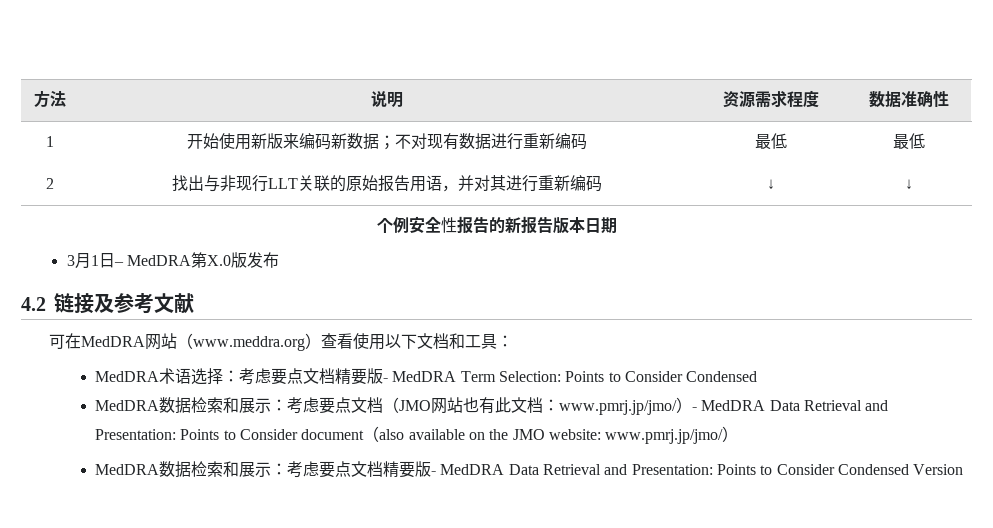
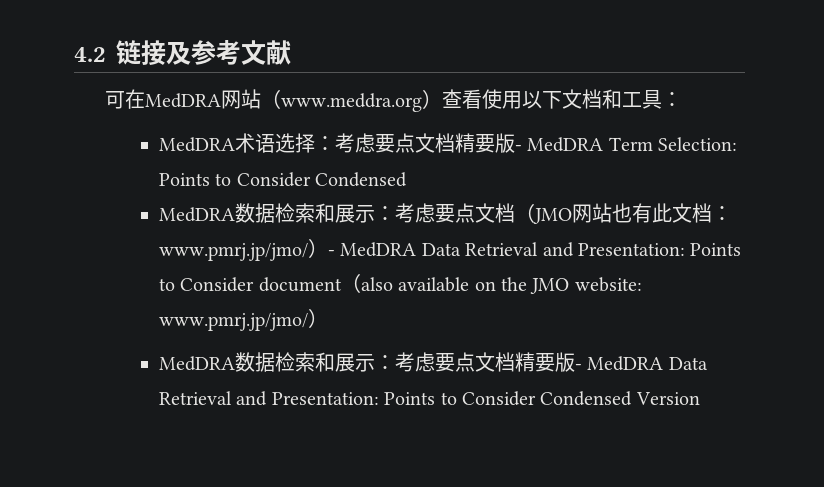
[33,90,66,108] [371,91,403,108] [723,90,819,108] [868,90,949,108] [45,136,54,147] [187,133,587,150] [755,133,787,149] [892,133,925,149] [45,178,54,189] [172,175,602,192] [767,179,775,189] [904,179,913,189] [376,216,617,234] [66,252,280,269] 方法 | 说明 | 资源需求程度 | 数据准确性 // 1 | 开始使用新版来编码新数据；不对现有数据进行重新编码 | 最低 | 最低 // 2 | 找出与非现行LLT关联的原始报告用语，并对其进行重新编码 | ↓ | ↓ // 个例安全性报告的新报告版本日期 // 3月1日– MedDRA第X.0版发布 // -> (74, 54) none

